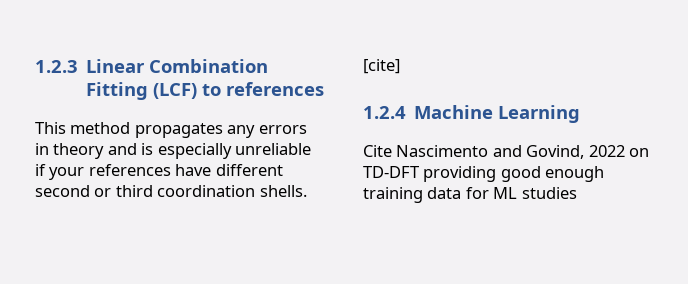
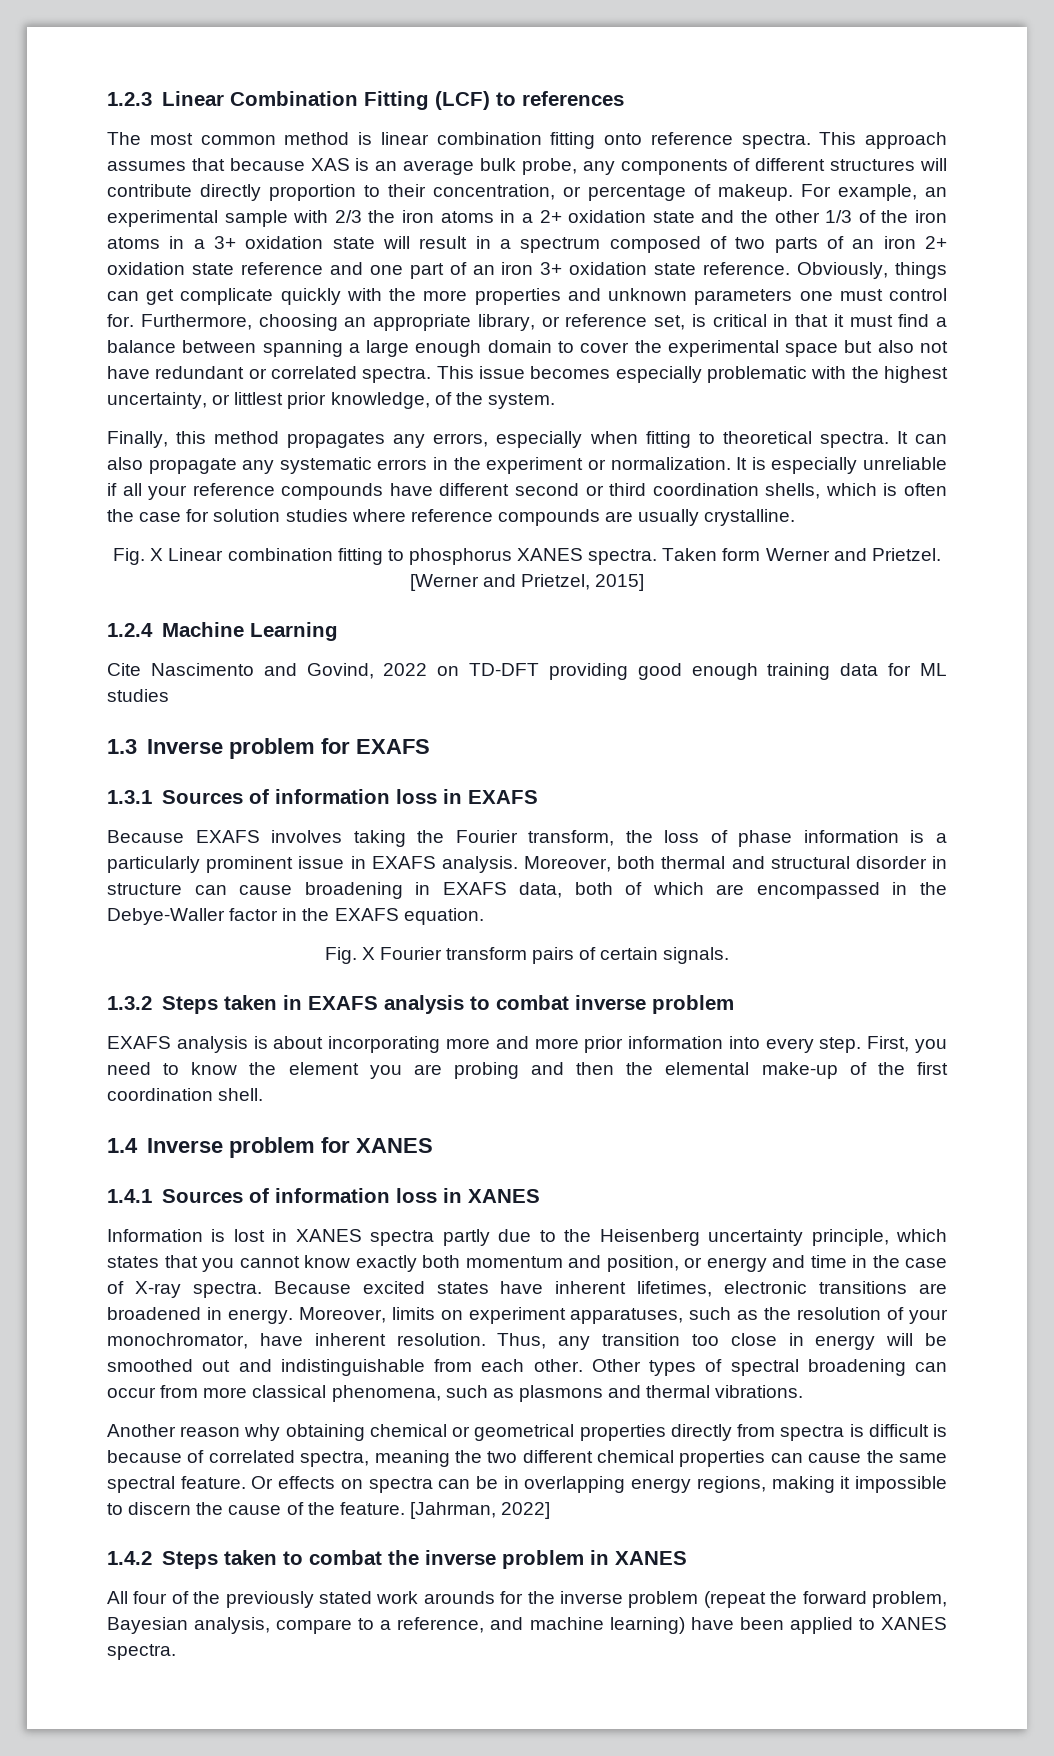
[35,122,307,138] [35,143,312,159] [35,164,171,180] This method propagates any errors in theory and is especially unreliable if your references -> [107,132,947,149] [107,158,947,175] [107,184,947,201] [107,210,947,227] [107,236,948,253] [107,262,948,279] [107,288,948,305] [107,314,947,331] [107,340,949,357] [107,366,949,383] [107,392,555,409] [107,431,948,448] [107,457,948,474] [107,483,384,500] The most common method is linear combination fitting onto reference spectra. This approach assumes that because XAS is an average bulk probe, any components of different structures will contribute directly proportion to their concentration, or percentage of makeup. For example, an experimental sample with 2/3 the iron atoms in a 2+ oxidation state and the other 1/3 of the iron atoms in a 3+ oxidation state will result in a spectrum composed of two parts of an iron 2+ oxidation state reference and one part of an iron 3+ oxidation state reference. Obviously, things can get complicate quickly with the more properties and unknown parameters one must control for. Furthermore, choosing an appropriate library, or reference set, is critical in that it must find a balance between spanning a large enough domain to cover the experimental space but also not have redundant or correlated spectra. This issue becomes especially problematic with the highest uncertainty, or littlest prior knowledge, of the system. // Finally, this method propagates any errors, especially when fitting to theoretical spectra. It can also propagate any systematic errors in the experiment or normalization. It is especially unreliable if all your reference compounds
[259,185,307,197] [363,59,400,74] shells. [cite] -> [765,483,947,499] [107,509,796,526] [113,548,941,565] [409,574,645,591] shells, which is often the case for solution studies where reference compounds are usually crystalline. // Fig. X Linear combination fitting to phosphorus XANES spectra. Taken form Werner and Prietzel. [Werner and Prietzel, 2015]
(577, 193) none -> [107,738,430,759] [107,789,538,804] [107,830,948,847] [107,856,947,873] [107,882,948,899] [107,908,484,925] [324,947,730,964] [107,995,734,1014] [107,1036,948,1053] [107,1062,948,1079] [107,1088,264,1101] [107,1137,433,1158] [107,1188,540,1203] [107,1229,947,1246] [107,1255,947,1272] [107,1281,947,1298] [107,1307,948,1324] [107,1333,948,1350] [107,1359,947,1376] [107,1385,804,1402] [107,1424,948,1441] [107,1450,948,1467] [107,1476,947,1493] [107,1502,551,1519] [107,1550,687,1569] [107,1591,947,1608] [107,1617,948,1634] [107,1644,176,1660] // 1.3 Inverse problem for EXAFS // 1.3.1 Sources of information loss in EXAFS // Because EXAFS involves taking the Fourier transform, the loss of phase information is a particularly prominent issue in EXAFS analysis. Moreover, both thermal and structural disorder in structure can cause broadening in EXAFS data, both of which are encompassed in the Debye-Waller factor in the EXAFS equation. // Fig. X Fourier transform pairs of certain signals. // 1.3.2 Steps taken in EXAFS analysis to combat inverse problem // EXAFS analysis is about incorporating more and more prior information into every step. First, you need to know the element you are probing and then the elemental make-up of the first coordination shell. // 1.4 Inverse problem for XANES // 1.4.1 Sources of information loss in XANES // Information is lost in XANES spectra partly due to the Heisenberg uncertainty principle, which states that you cannot know exactly both momentum and position, or energy and time in the case of X-ray spectra. Because excited states have inherent lifetimes, electronic transitions are broadened in energy. Moreover, limits on experiment apparatuses, such as the resolution of your monochromator, have inherent resolution. Thus, any transition too close in energy will be smoothed out and indistinguishable from each other. Other types of spectral broadening can occur from more classical phenomena, such as plasmons and thermal vibrations. // Another reason why obtaining chemical or geometrical properties directly from spectra is difficult is because of correlated spectra, meaning the two different chemical properties can cause the same spectral feature. Or effects on spectra can be in overlapping energy regions, making it impossible to discern the cause of the feature. [Jahrman, 2022] // 1.4.2 Steps taken to combat the inverse problem in XANES // All four of the previously stated work arounds for the inverse problem (repeat the forward problem, Bayesian analysis, compare to a reference, and machine learning) have been applied to XANES spectra.

